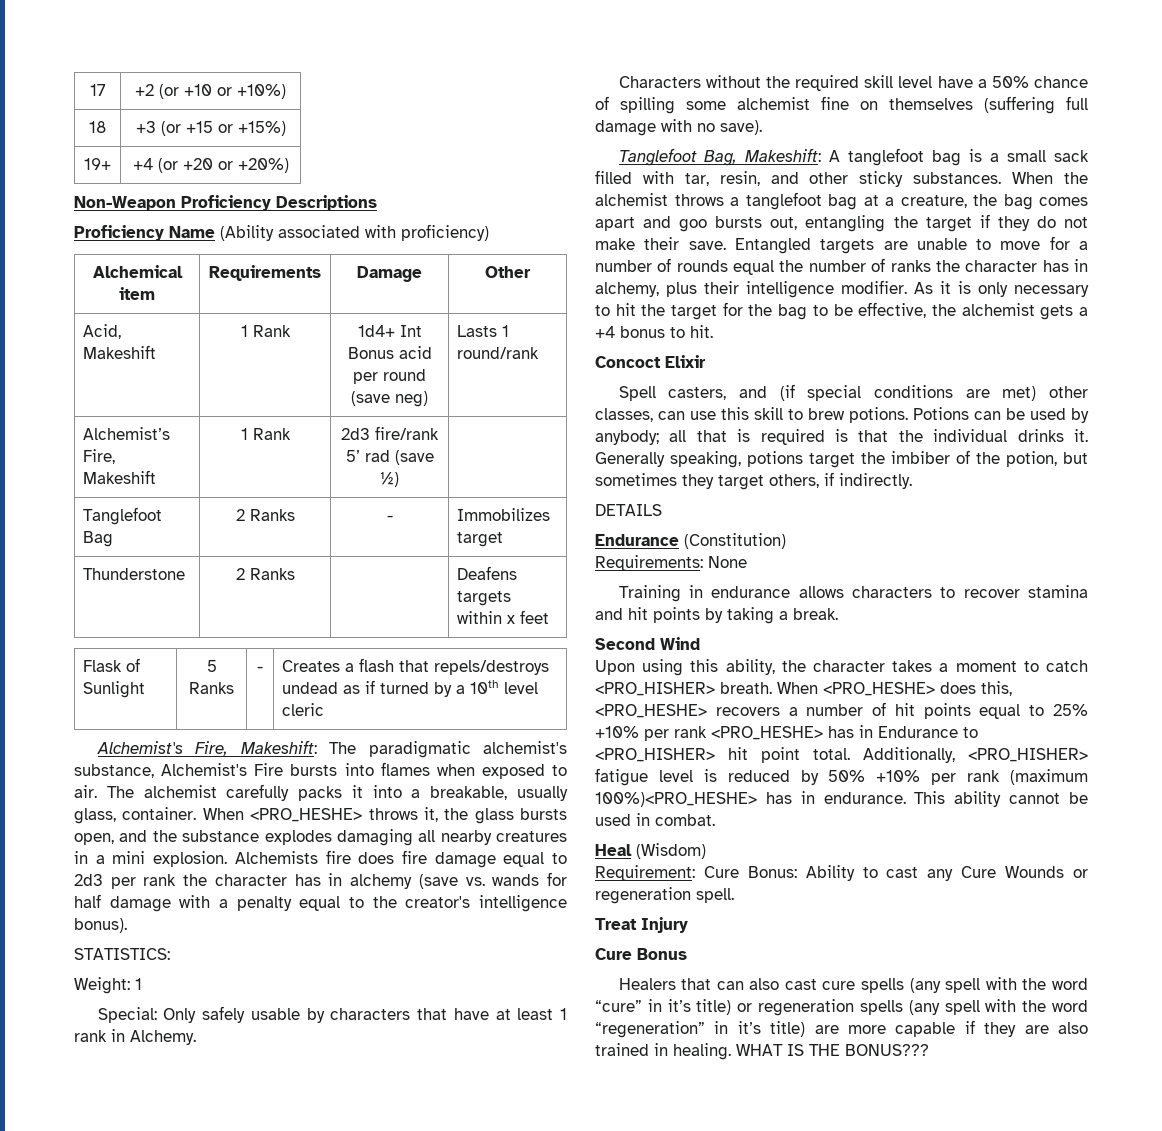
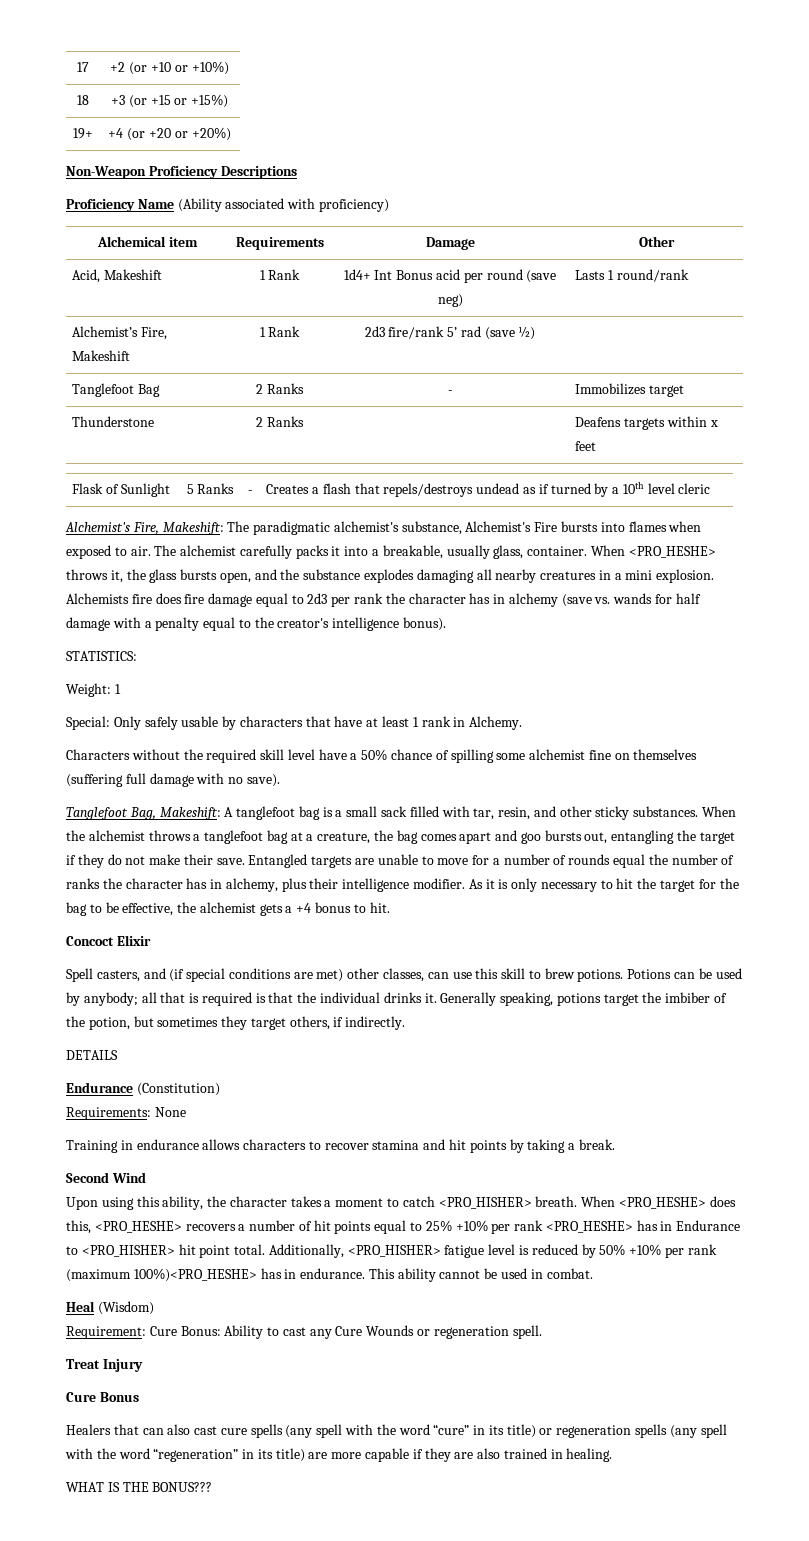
[667,999,691,1012] it’s -> [488,1425,504,1435] its
[737,1021,761,1034] it’s -> [257,1449,273,1459] its
(731, 1051) none -> (613, 1455) //

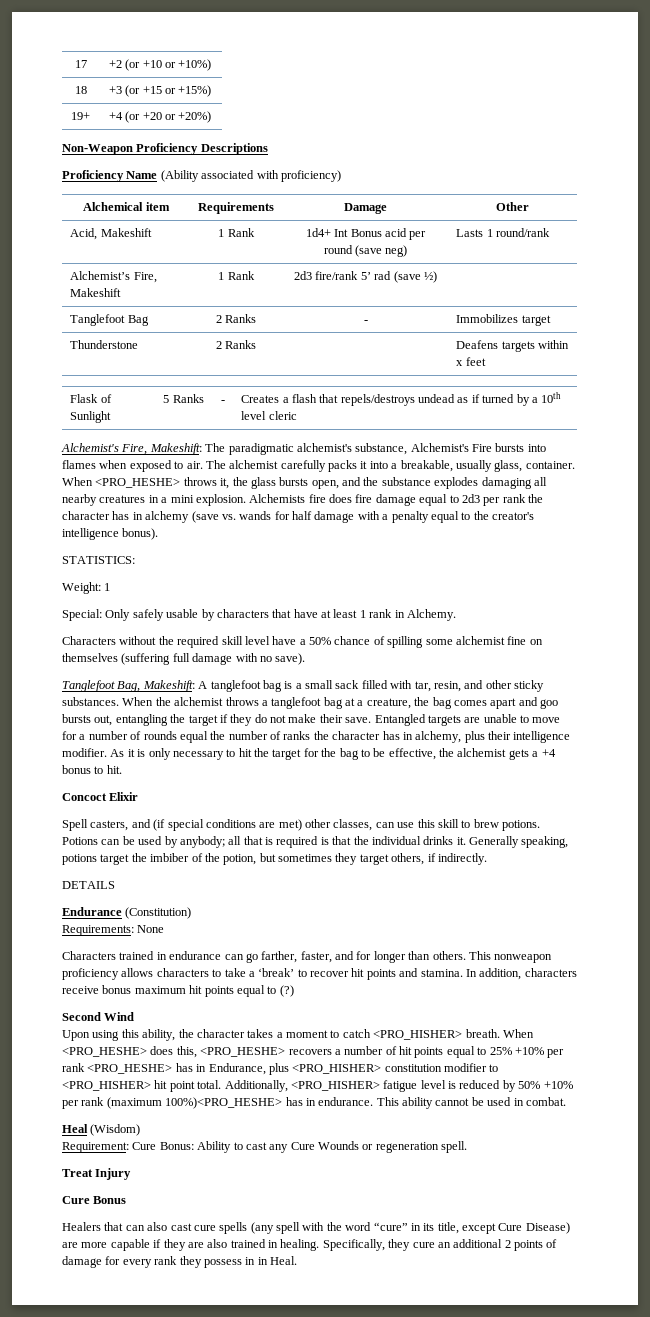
[66,1139,615,1153] Training in endurance allows characters to recover stamina and hit points by taking a break. -> [62,951,553,963] [62,968,577,980] [62,985,294,997] Characters trained in endurance can go farther, faster, and for longer than others. This nonweapon proficiency allows characters to take a ‘break’ to recover hit points and stamina. In addition, characters receive bonus maximum hit points equal to (?)
[676,1220,741,1231] Endurance -> [208,1063,487,1075] Endurance, plus <PRO_HISHER> constitution modifier
[506,1424,727,1438] [65,1448,305,1462] title) or regeneration spells (any spell with the word “regeneration” in its title) -> [437,1222,570,1234] title, except Cure Disease)
[66,1482,213,1492] // WHAT IS THE BONUS??? -> [322,1239,558,1251] [62,1256,297,1268] Specifically, they cure an additional 2 points of damage for every rank they possess in in Heal.

